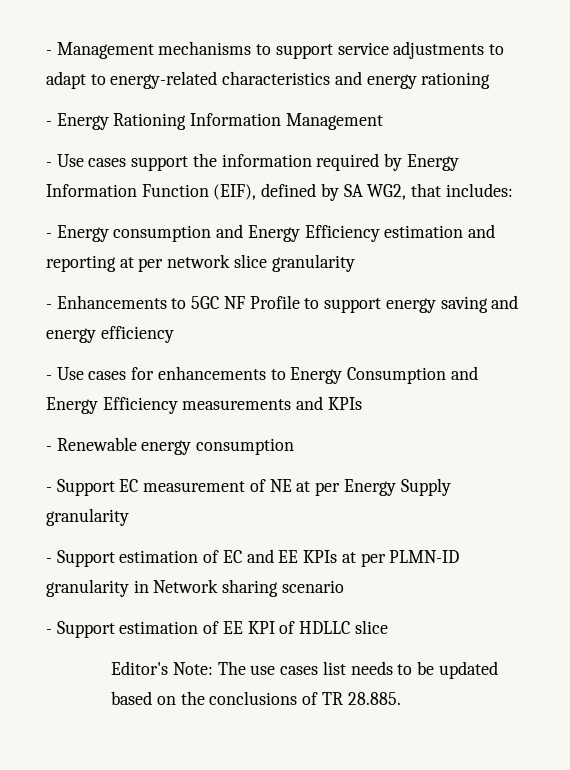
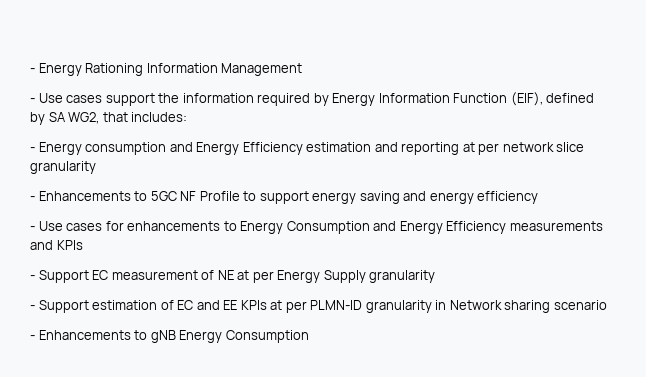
[46,41,505,59] [46,71,491,89] [46,121,52,126] - Management mechanisms to support service adjustments to adapt to energy-related characteristics and energy rationing // - -> [30,68,35,73] -
[46,437,295,455] // - Renewable energy consumption -> (83, 245) none
[56,620,388,638] [111,661,498,679] [111,691,401,705] Support estimation of EE KPI of HDLLC slice // Editor's Note: The use cases list needs to be updated based on the conclusions of TR 28.885. -> [38,330,309,343] Enhancements to gNB Energy Consumption

